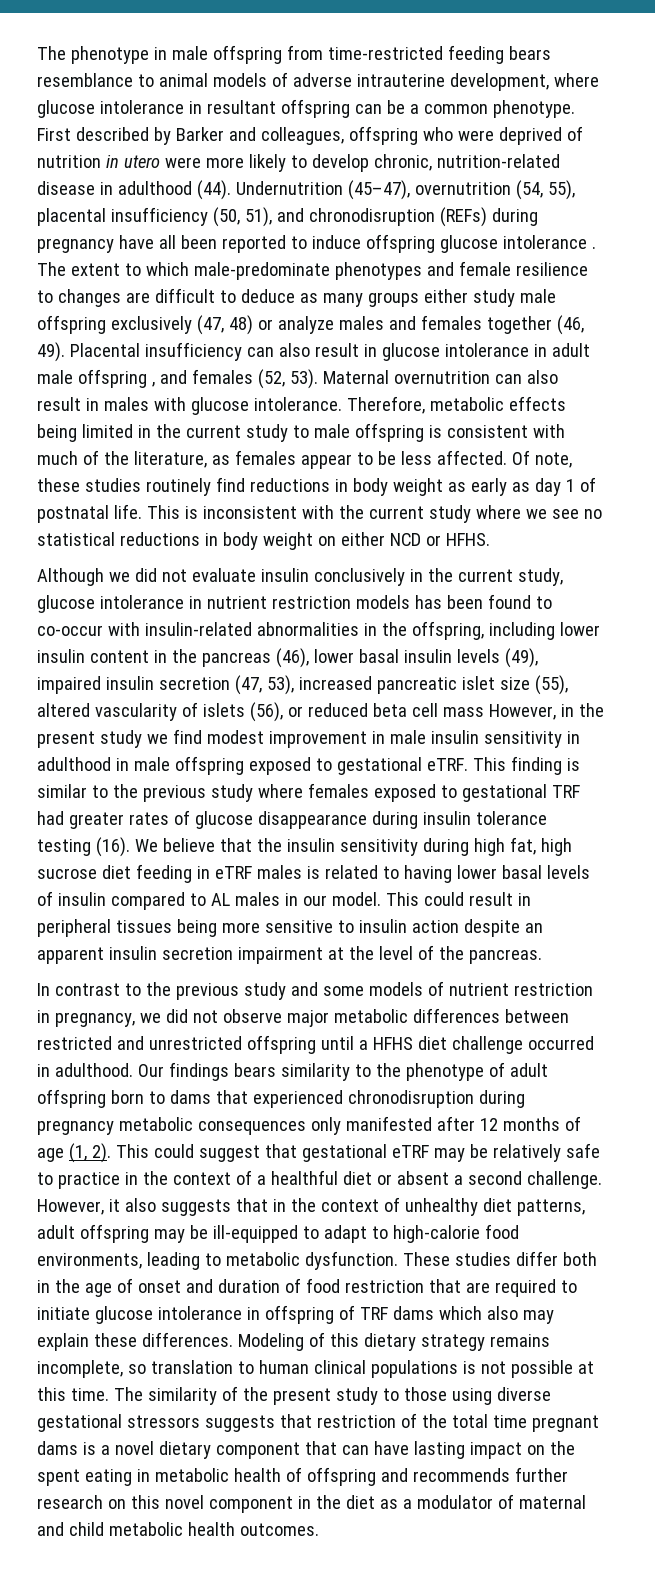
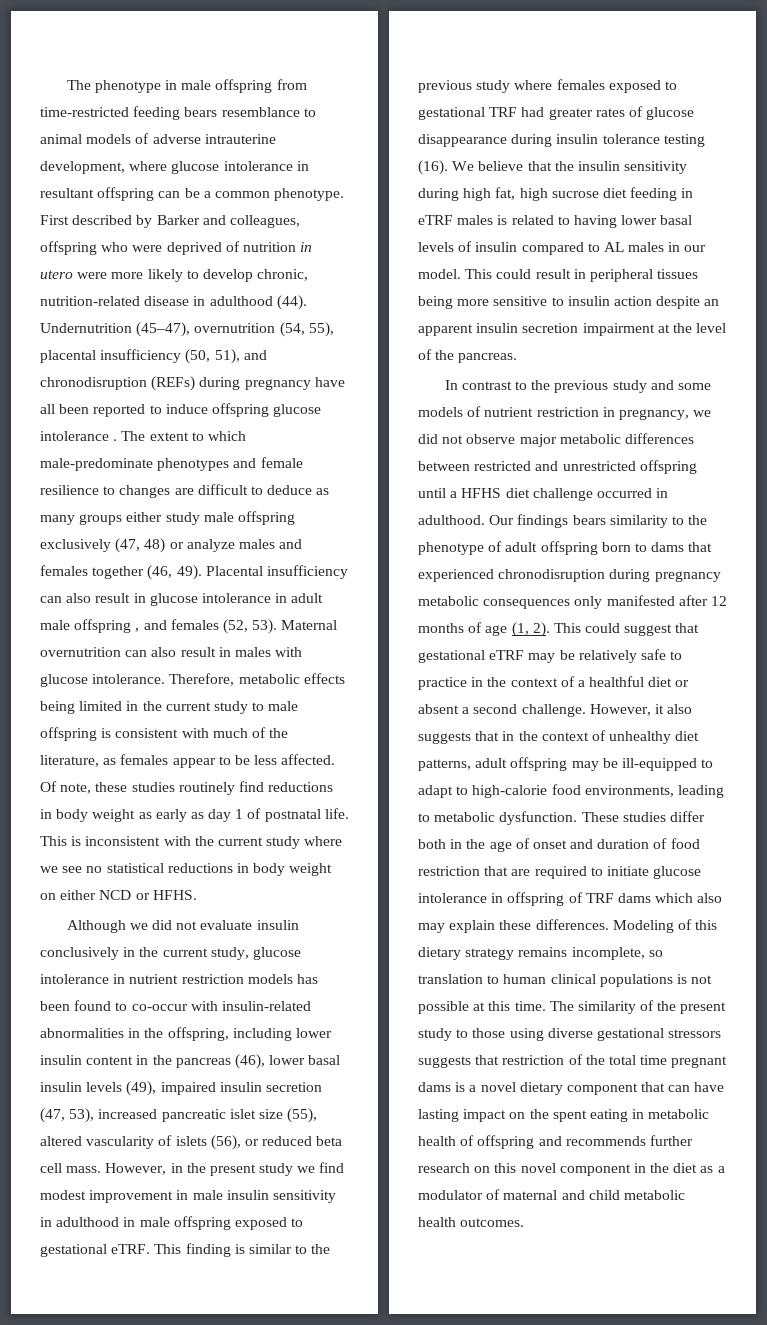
[442,707,484,717] mass -> [66,1166,102,1173] mass.

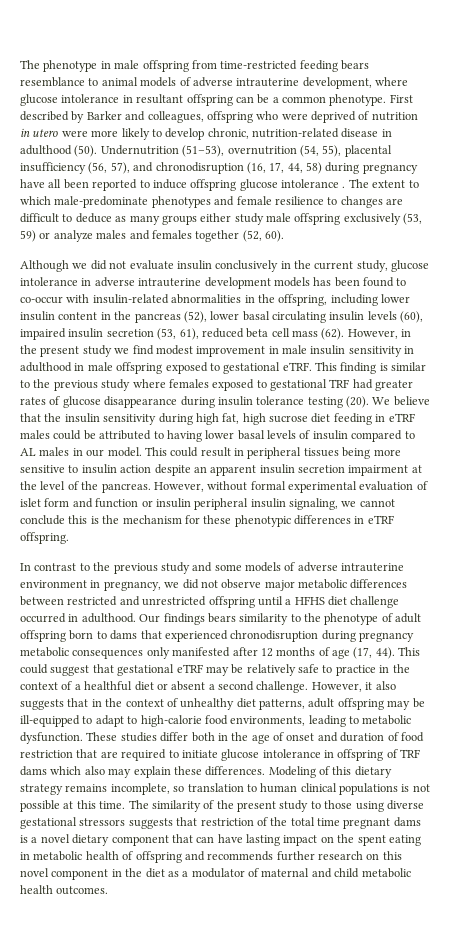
[276,295,307,310] [40,322,191,337] (44). Undernutrition (45–47), -> [74,145,225,157] (50). Undernutrition (51–53),
[185,349,267,364] [40,376,196,391] (50, 51), and chronodisruption (REFs) -> [88,162,322,174] (56, 57), and chronodisruption (16, 17, 44, 58)
[115,538,166,553] (47, 48) -> [403,213,423,225] [20,230,36,242] (53, 59)
[147,565,348,580] [40,593,324,606] [40,619,338,634] [40,647,303,657] [40,673,345,687] [40,701,299,714] [40,727,289,741] [40,754,336,768] [40,781,334,795] [40,808,349,822] [40,836,343,849] [40,863,333,876] [40,890,197,900] (46, 49). Placental insufficiency can also result in glucose intolerance in adult male offspring , and females (52, 53). Maternal overnutrition can also result in males with glucose intolerance. Therefore, metabolic effects being limited in the current study to male offspring is consistent with much of the literature, as females appear to be less affected. Of note, these studies routinely find reductions in body weight as early as day 1 of postnatal life. This is inconsistent with the current study where we see no statistical reductions in body weight on either NCD or HFHS. -> [242,230,284,242] (52, 60).
[129,974,244,984] nutrient restriction -> [94,277,271,289] adverse intrauterine development
[234,1054,341,1069] (46), lower basal -> [183,311,326,323] (52), lower basal circulating
[126,1081,157,1096] (49), -> [400,311,424,323] (60),
[40,1108,318,1123] [40,1135,259,1150] (47, 53), increased pancreatic islet size (55), altered vascularity of islets (56), or -> [157,328,199,340] (53, 61),
[66,1166,102,1173] mass. -> [292,328,345,340] mass (62).
[418,160,448,175] (16). -> [346,396,369,408] (20).
[497,215,554,225] is related -> [53,430,152,440] could be attributed
(518, 358) none -> [153,481,428,493] [20,498,395,510] [20,515,394,527] [20,532,69,544] However, without formal experimental evaluation of islet form and function or insulin peripheral insulin signaling, we cannot conclude this is the mechanism for these phenotypic differences in eTRF offspring.
[484,407,599,417] nutrient restriction -> [297,562,405,572] [20,580,87,588] adverse intrauterine environment
[511,622,550,637] (1, 2). -> [353,647,395,659] (17, 44).

